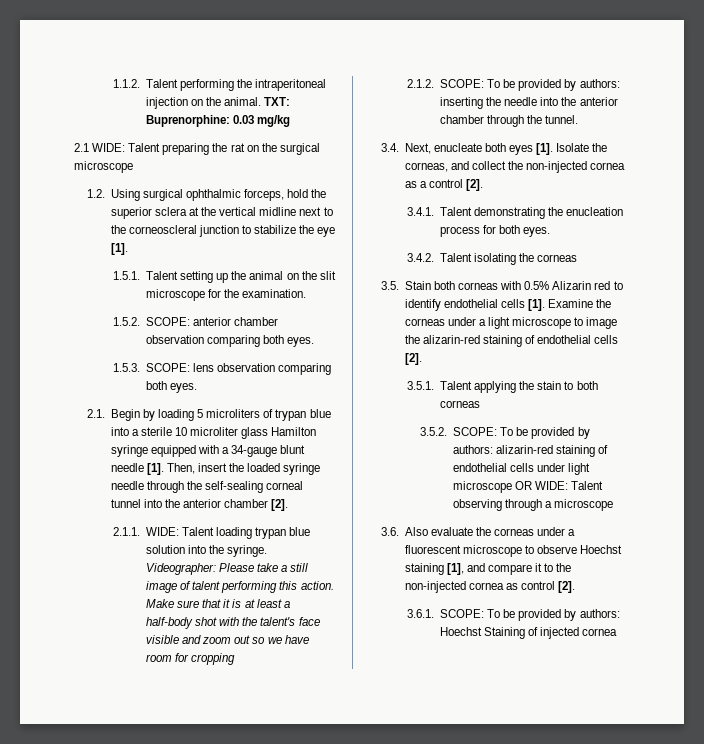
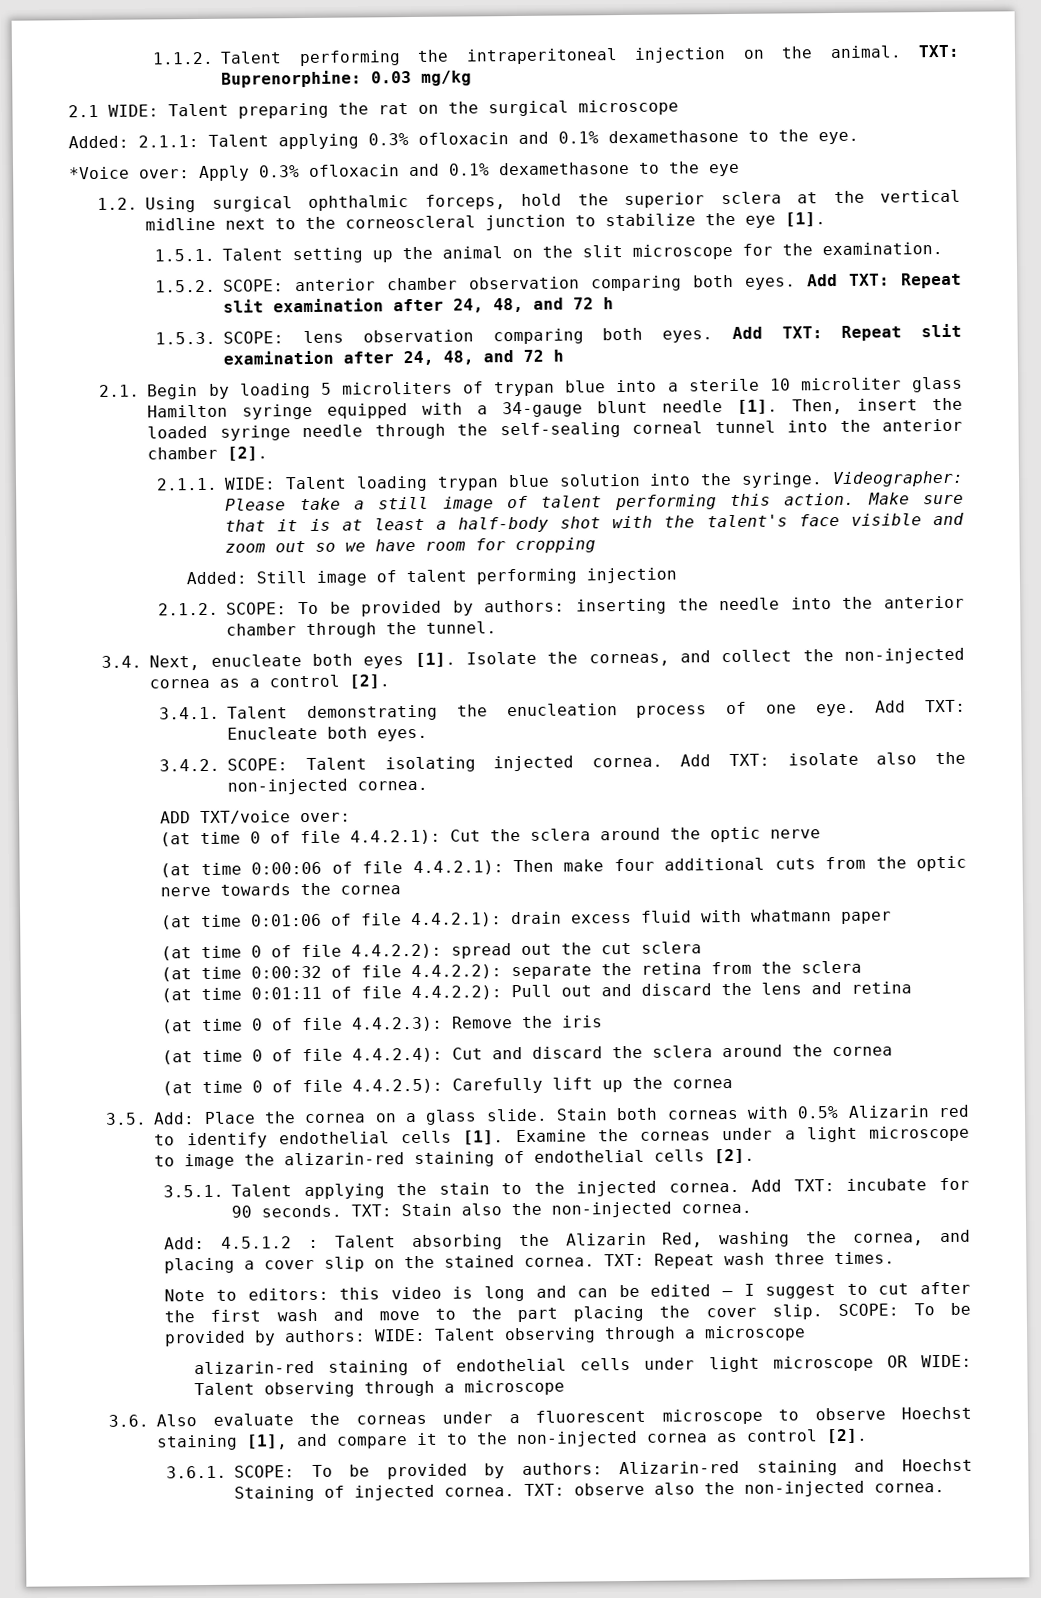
(133, 167) none -> [68,129,859,150] [69,161,740,182] // Added: 2.1.1: Talent applying 0.3% ofloxacin and 0.1% dexamethasone to the eye. // *Voice over: Apply 0.3% ofloxacin and 0.1% dexamethasone to the eye
(315, 342) none -> [807,272,963,289] [223,297,615,313] Add TXT: Repeat slit examination after 24, 48, and 72 h
(198, 388) none -> [731,323,962,341] [223,349,565,366] Add TXT: Repeat slit examination after 24, 48, and 72 h
(236, 659) none -> [185,567,677,586] // Added: Still image of talent performing injection
[483,225,497,234] for -> [726,699,966,717] [227,726,319,740] of one eye. Add TXT: Enucleate
(435, 257) none -> [227,758,289,771] SCOPE:
[519,253,578,262] [381,281,400,290] the corneas // 3.5. -> [493,751,966,772] [227,778,429,795] [160,810,352,825] [160,826,822,847] [160,855,967,878] [160,882,402,897] [161,909,893,930] [161,941,703,961] [161,960,863,982] [161,981,913,1003] [162,1015,604,1034] [162,1044,894,1065] [162,1076,734,1096] [105,1108,548,1125] injected cornea. Add TXT: isolate also the non-injected cornea. // ADD TXT/voice over: // (at time 0 of file 4.4.2.1): Cut the sclera around the optic nerve // (at time 0:00:06 of file 4.4.2.1): Then make four additional cuts from the optic nerve towards the cornea // (at time 0:01:06 of file 4.4.2.1): drain excess fluid with whatmann paper // (at time 0 of file 4.4.2.2): spread out the cut sclera // (at time 0:00:32 of file 4.4.2.2): separate the retina from the sclera // (at time 0:01:11 of file 4.4.2.2): Pull out and discard the lens and retina // (at time 0 of file 4.4.2.3): Remove the iris // (at time 0 of file 4.4.2.4): Cut and discard the sclera around the cornea // (at time 0 of file 4.4.2.5): Carefully lift up the cornea // 3.5. Add: Place the cornea on a glass slide.
[576,381,598,390] [440,400,481,408] [420,427,590,439] [453,445,494,454] both corneas // 3.5.2. SCOPE: To be provided by authors: -> [533,1177,970,1197] [231,1201,753,1218] [164,1229,971,1251] [164,1251,896,1274] [164,1281,971,1302] [164,1302,971,1323] [165,1325,807,1347] the injected cornea. Add TXT: incubate for 90 seconds. TXT: Stain also the non-injected cornea. // Add: 4.5.1.2 : Talent absorbing the Alizarin Red, washing the cornea, and placing a cover slip on the stained cornea. TXT: Repeat wash three times. // Note to editors: this video is long and can be edited – I suggest to cut after the first wash and move to the part placing the cover slip. SCOPE: To be provided by authors: WIDE: Talent observing through a microscope //
(620, 613) none -> [619,1459,886,1476] Alizarin-red staining and
[582,628,618,636] cornea -> [444,1480,946,1497] cornea. TXT: observe also the non-injected cornea.

